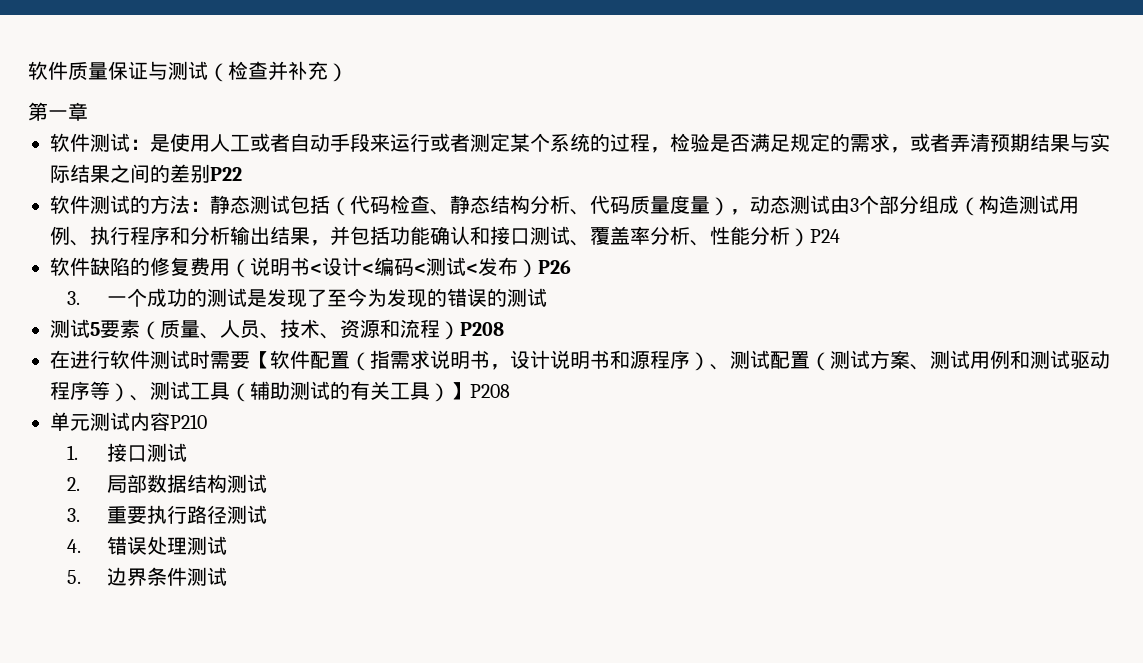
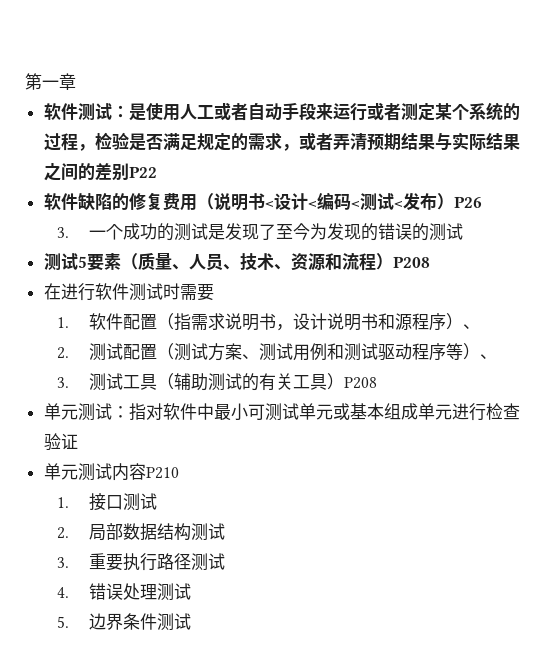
[28,61,348,82] 软件质量保证与测试（检查并补充） // -> (25, 81) none
[50,195,1079,216] [50,226,840,247] // 软件测试的方法：静态测试包括（代码检查、静态结构分析、代码质量度量），动态测试由3个部分组成（构造测试用例、执行程序和分析输出结果，并包括功能确认和接口测试、覆盖率分析、性能分析）P24 -> (157, 172) none
[250,351,270,369] 【 -> [56,317,69,328] // 1.
(730, 367) none -> [56,347,69,359] // 2.
(150, 398) none -> [56,377,69,388] // 3.
[450,382,510,400] 】P208 -> [343,377,377,389] [43,403,520,421] [43,433,78,451] P208 // 单元测试：指对软件中最小可测试单元或基本组成单元进行检查验证

